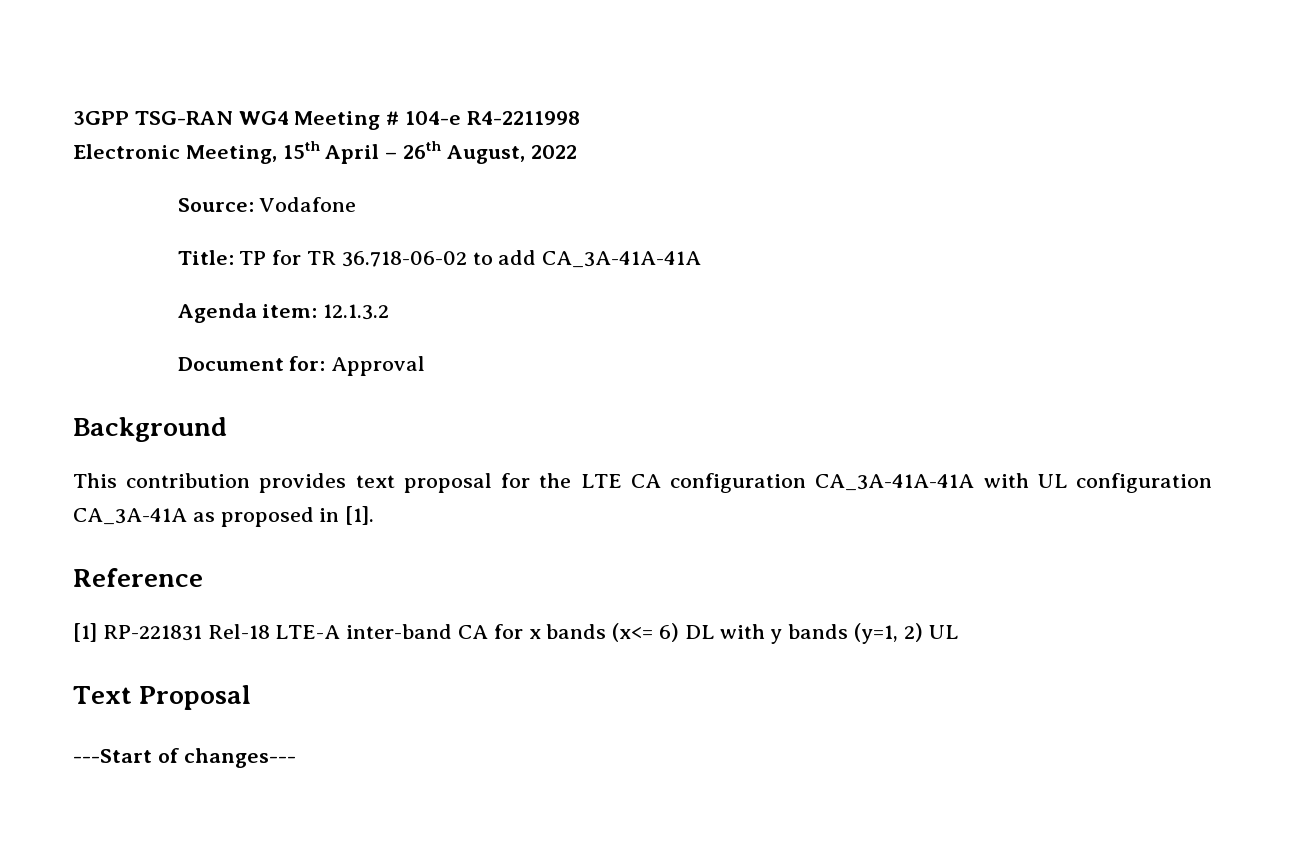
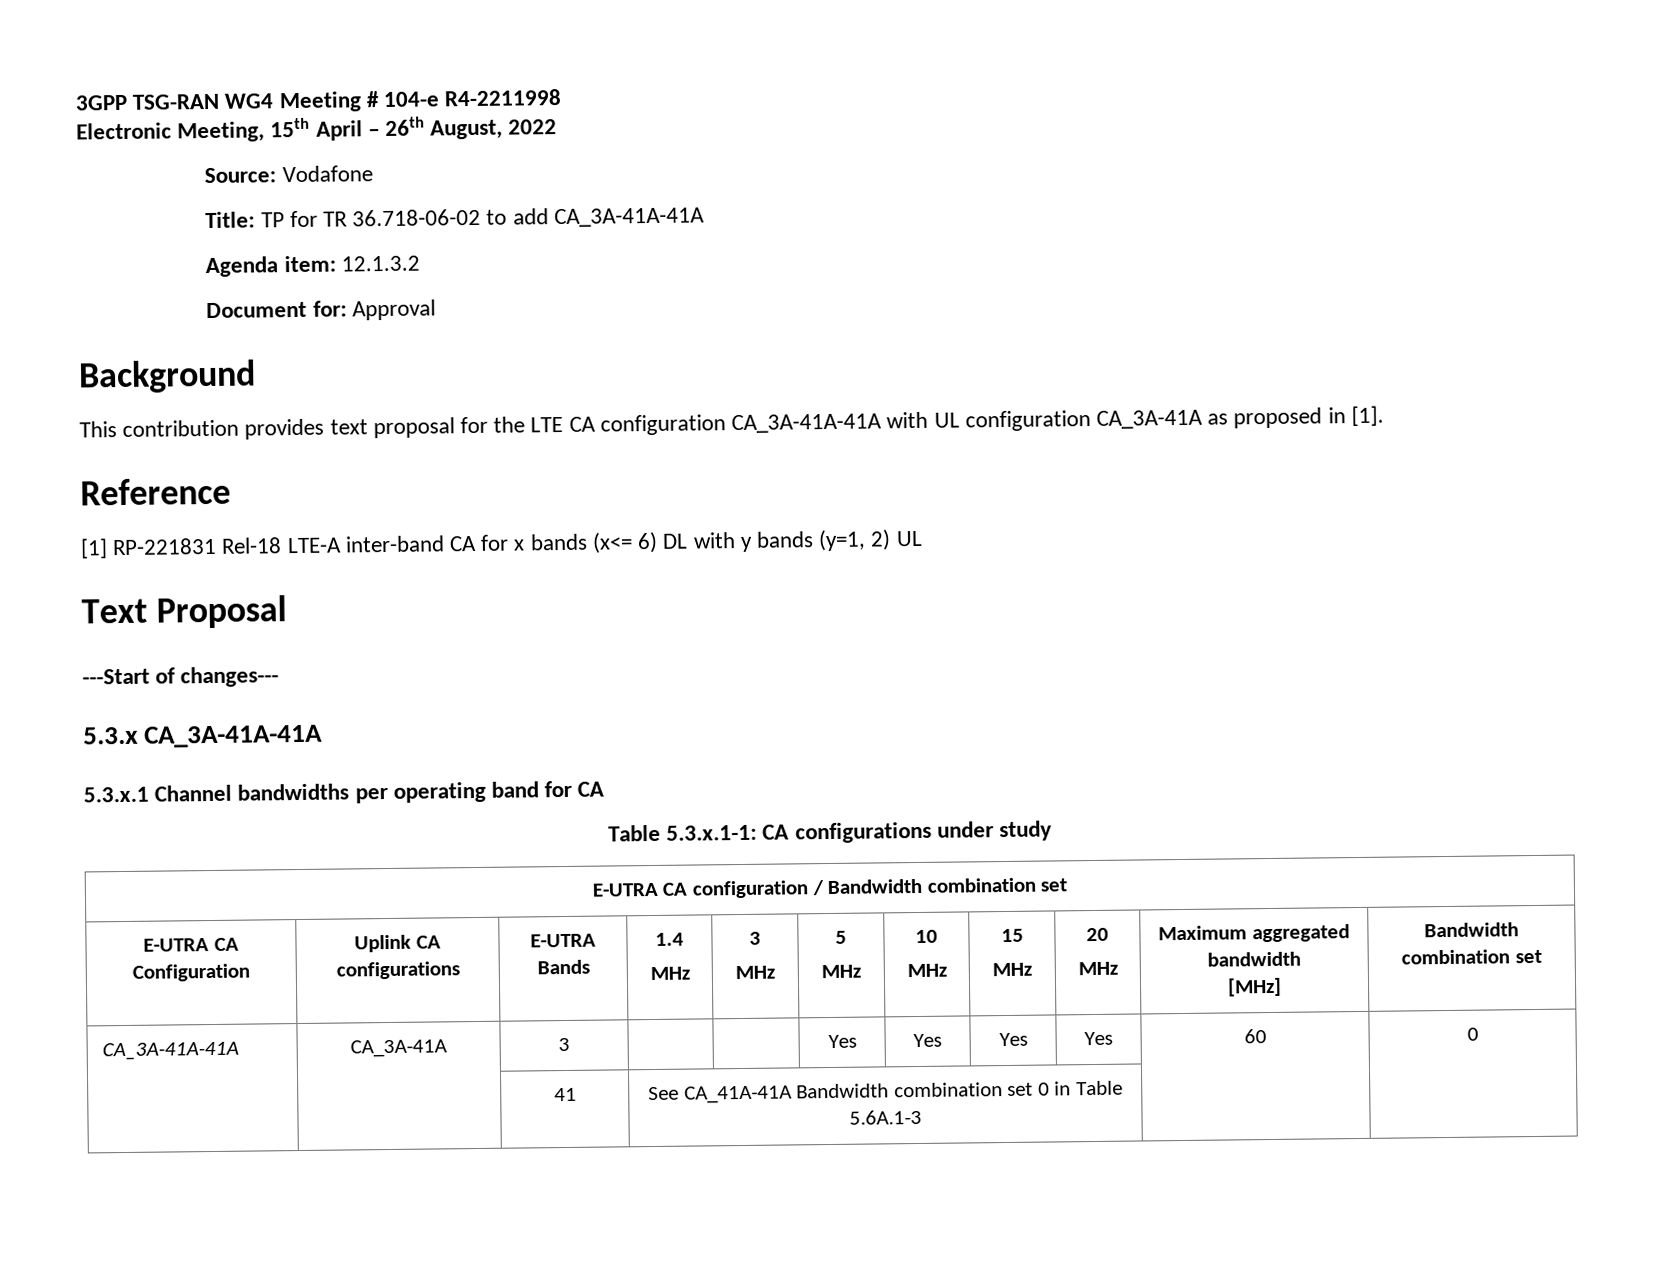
(296, 758) none -> [83,724,324,748] [83,780,605,804] [607,820,1053,844] [591,877,1068,899] [143,937,239,952] [132,963,250,982] [354,934,441,953] [335,961,460,980] [530,933,596,948] [536,959,590,975] [655,932,684,946] [649,966,690,981] [749,931,761,945] [735,965,775,980] [835,930,847,944] [821,964,861,979] [915,929,938,944] [906,963,947,978] [1000,928,1024,943] [992,962,1032,977] [1086,927,1109,942] [1077,961,1118,976] [1158,924,1350,943] [1207,951,1301,967] [1227,977,1282,997] [1424,922,1519,938] [1401,949,1542,965] [101,1041,239,1061] [350,1039,448,1058] [558,1037,570,1052] [827,1034,857,1049] [913,1033,942,1048] [998,1032,1028,1047] [1084,1031,1113,1046] [1243,1029,1267,1044] [1466,1027,1479,1041] [553,1087,577,1102] [648,1080,1123,1104] [849,1109,923,1125] // 5.3.x CA_3A-41A-41A // 5.3.x.1 Channel bandwidths per operating band for CA // Table 5.3.x.1-1: CA configurations under study // E-UTRA CA configuration / Bandwidth combination set // E-UTRA CA Configuration | Uplink CA configurations | E-UTRA Bands | 1.4 // MHz | 3 // MHz | 5 // MHz | 10 // MHz | 15 // MHz | 20 // MHz | Maximum aggregated bandwidth // [MHz] | Bandwidth combination set // CA_3A-41A-41A | CA_3A-41A | 3 | | | Yes | Yes | Yes | Yes | 60 | 0 // | | 41 | See CA_41A-41A Bandwidth combination set 0 in Table 5.6A.1-3 | |

